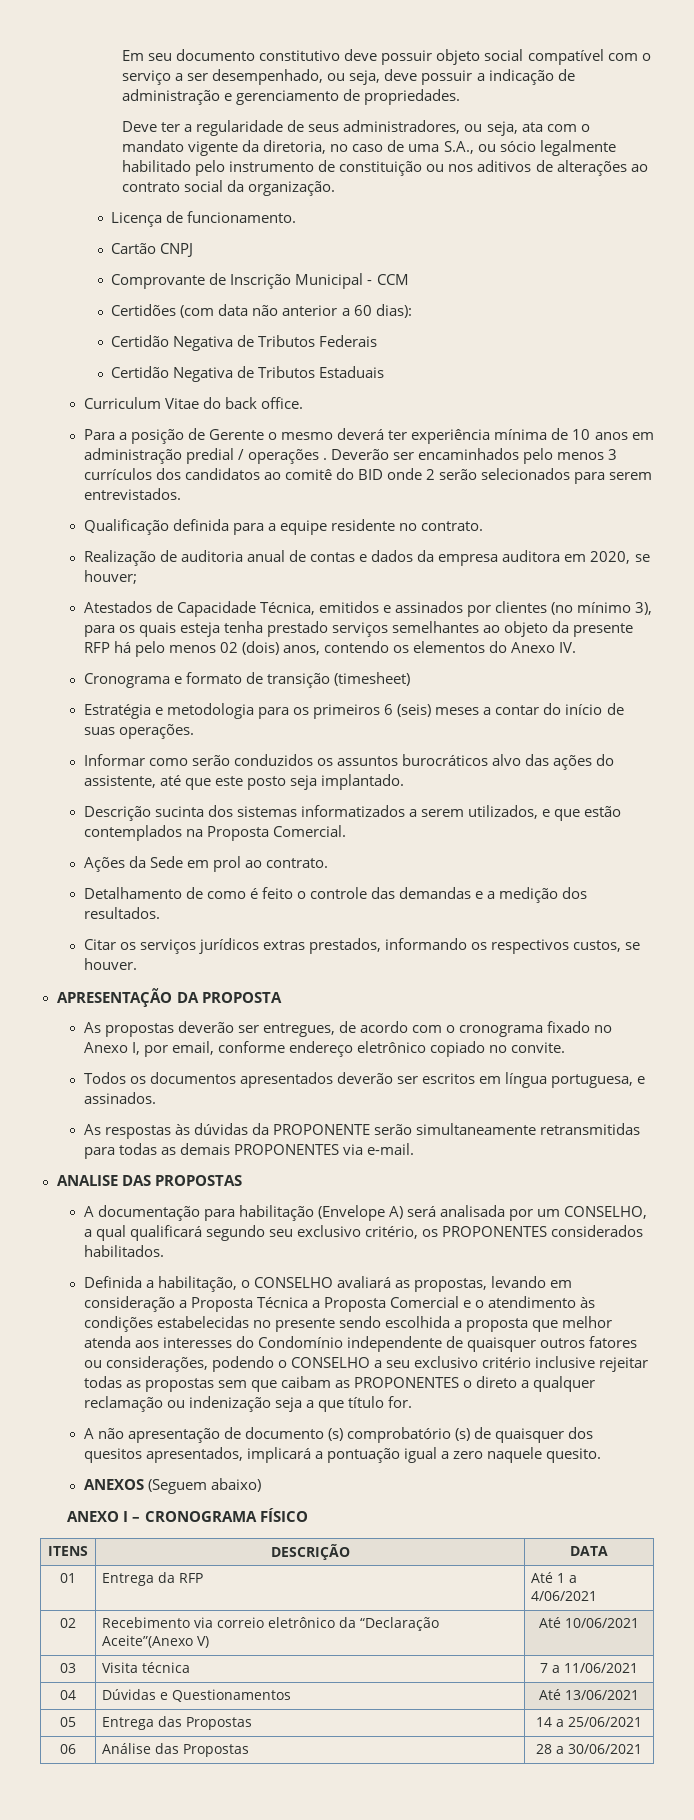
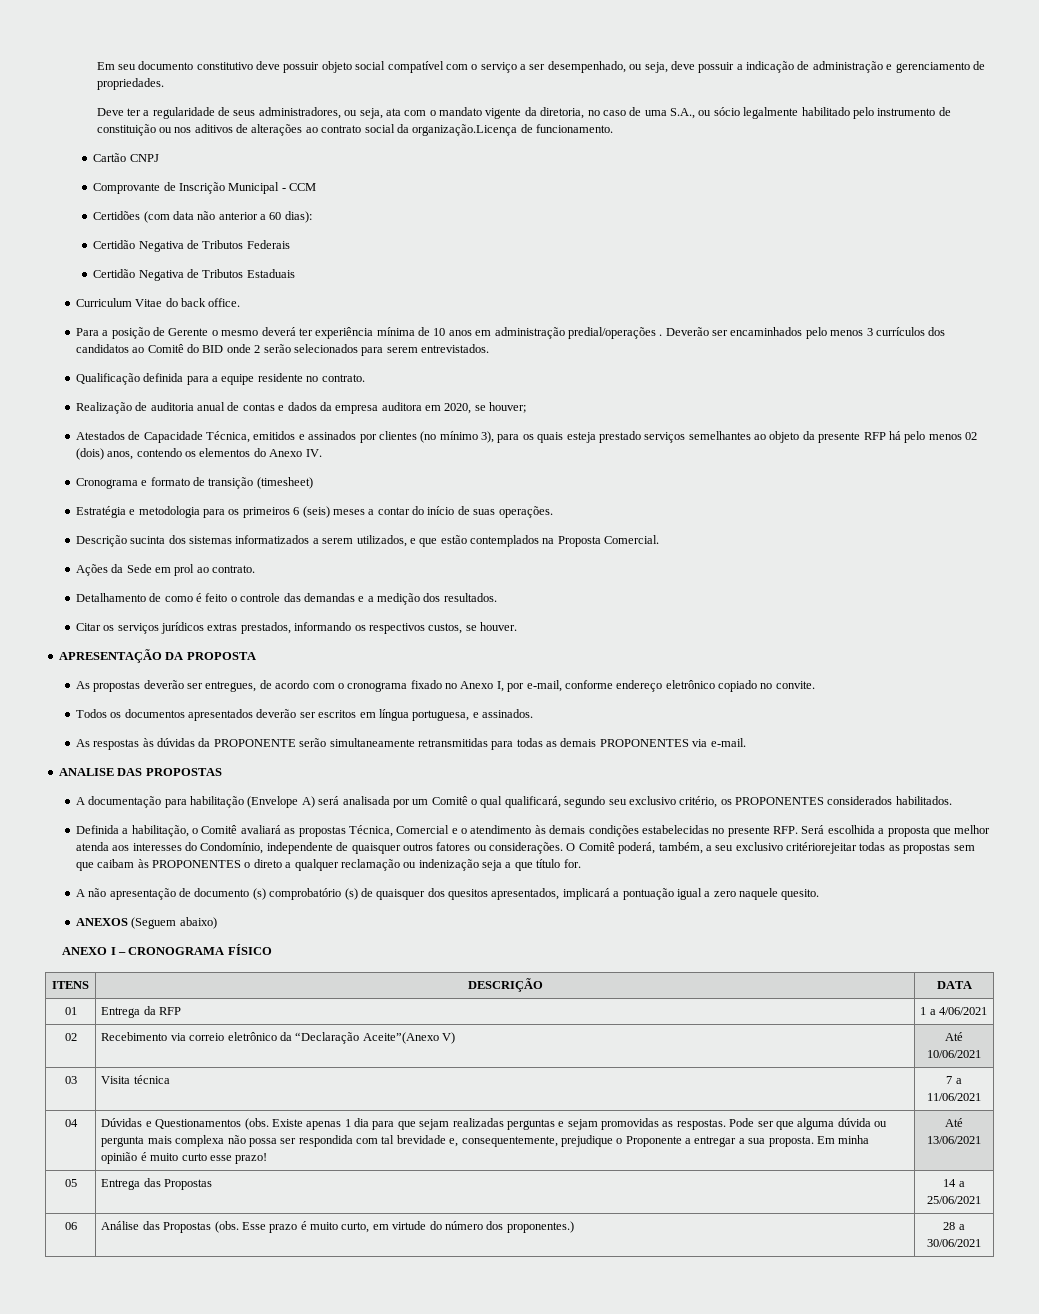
[248,181,336,196] [111,212,163,227] organização. // Licença -> [412,124,518,136] organização.Licença
[185,448,320,464] predial / operações -> [567,327,656,339] predial/operações
[285,469,333,480] comitê -> [147,344,184,353] Comitê
[224,621,264,633] tenha -> (596, 437) none
[83,754,615,770] [83,774,405,790] // Informar como serão conduzidos os assuntos burocráticos alvo das ações do assistente, até que este posto seja implantado. -> (553, 512) none
[172,1041,215,1055] email, -> [526,680,562,692] e-mail,
[564,1206,648,1219] [83,1225,202,1241] CONSELHO, a qual qualificará -> [431,796,561,808] Comitê o qual qualificará,
[254,1277,334,1288] CONSELHO -> [201,825,238,834] Comitê
[414,1276,573,1292] [83,1296,387,1312] propostas, levando em consideração a Proposta Técnica a Proposta -> [298,825,393,837] propostas Técnica,
(596, 1302) none -> [549,825,586,834] demais
[339,1316,382,1328] sendo -> [773,825,825,834] RFP. Será
[258,1336,344,1348] Condomínio -> [200,842,264,854] Condomínio,
[105,1356,649,1372] considerações, podendo o CONSELHO a seu exclusivo critério inclusive rejeitar -> [489,842,858,854] considerações. O Comitê poderá, também, a seu exclusivo critériorejeitar
[335,1380,351,1388] as -> [137,859,149,868] às
[531,1572,554,1583] Até -> (182, 1011) none
(292, 1695) none -> [244,1118,888,1130] [101,1135,870,1147] [101,1152,268,1164] (obs. Existe apenas 1 dia para que sejam realizadas perguntas e sejam promovidas as respostas. Pode ser que alguma dúvida ou pergunta mais complexa não possa ser respondida com tal brevidade e, consequentemente, prejudique o Proponente a entregar a sua proposta. Em minha opinião é muito curto esse prazo!
(250, 1750) none -> [214,1221,574,1233] (obs. Esse prazo é muito curto, em virtude do número dos proponentes.)

